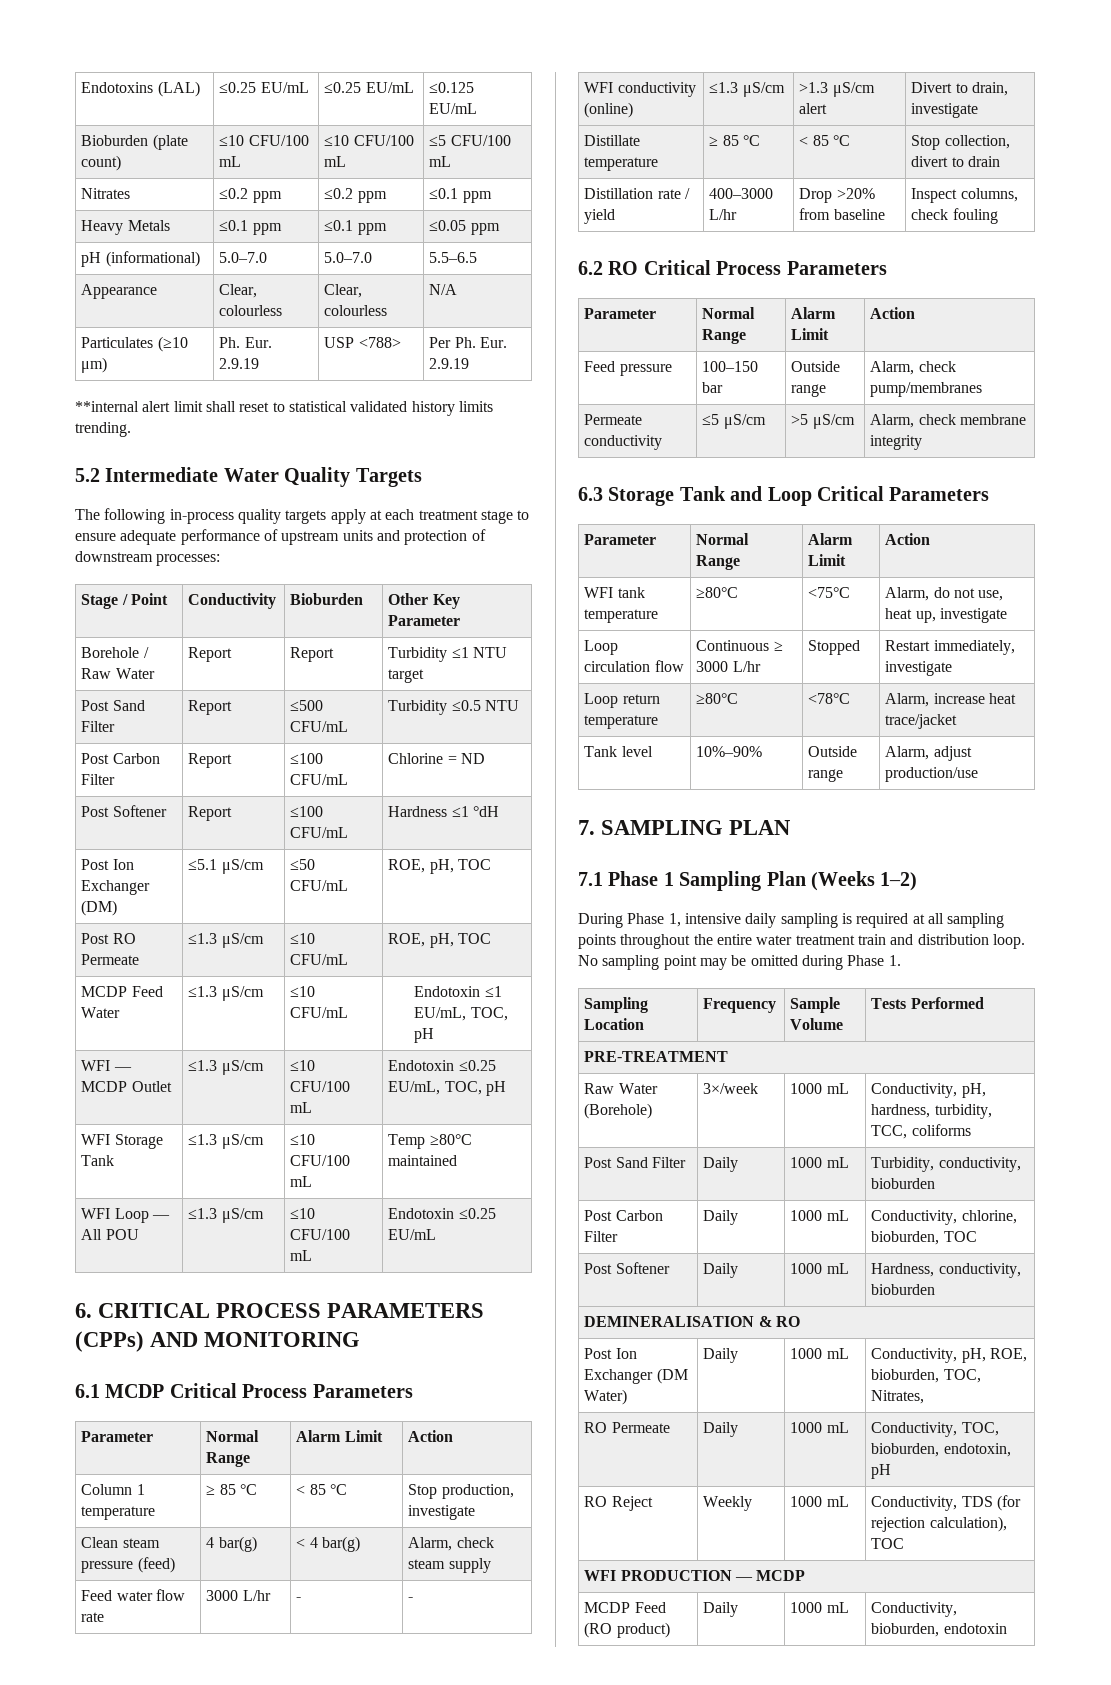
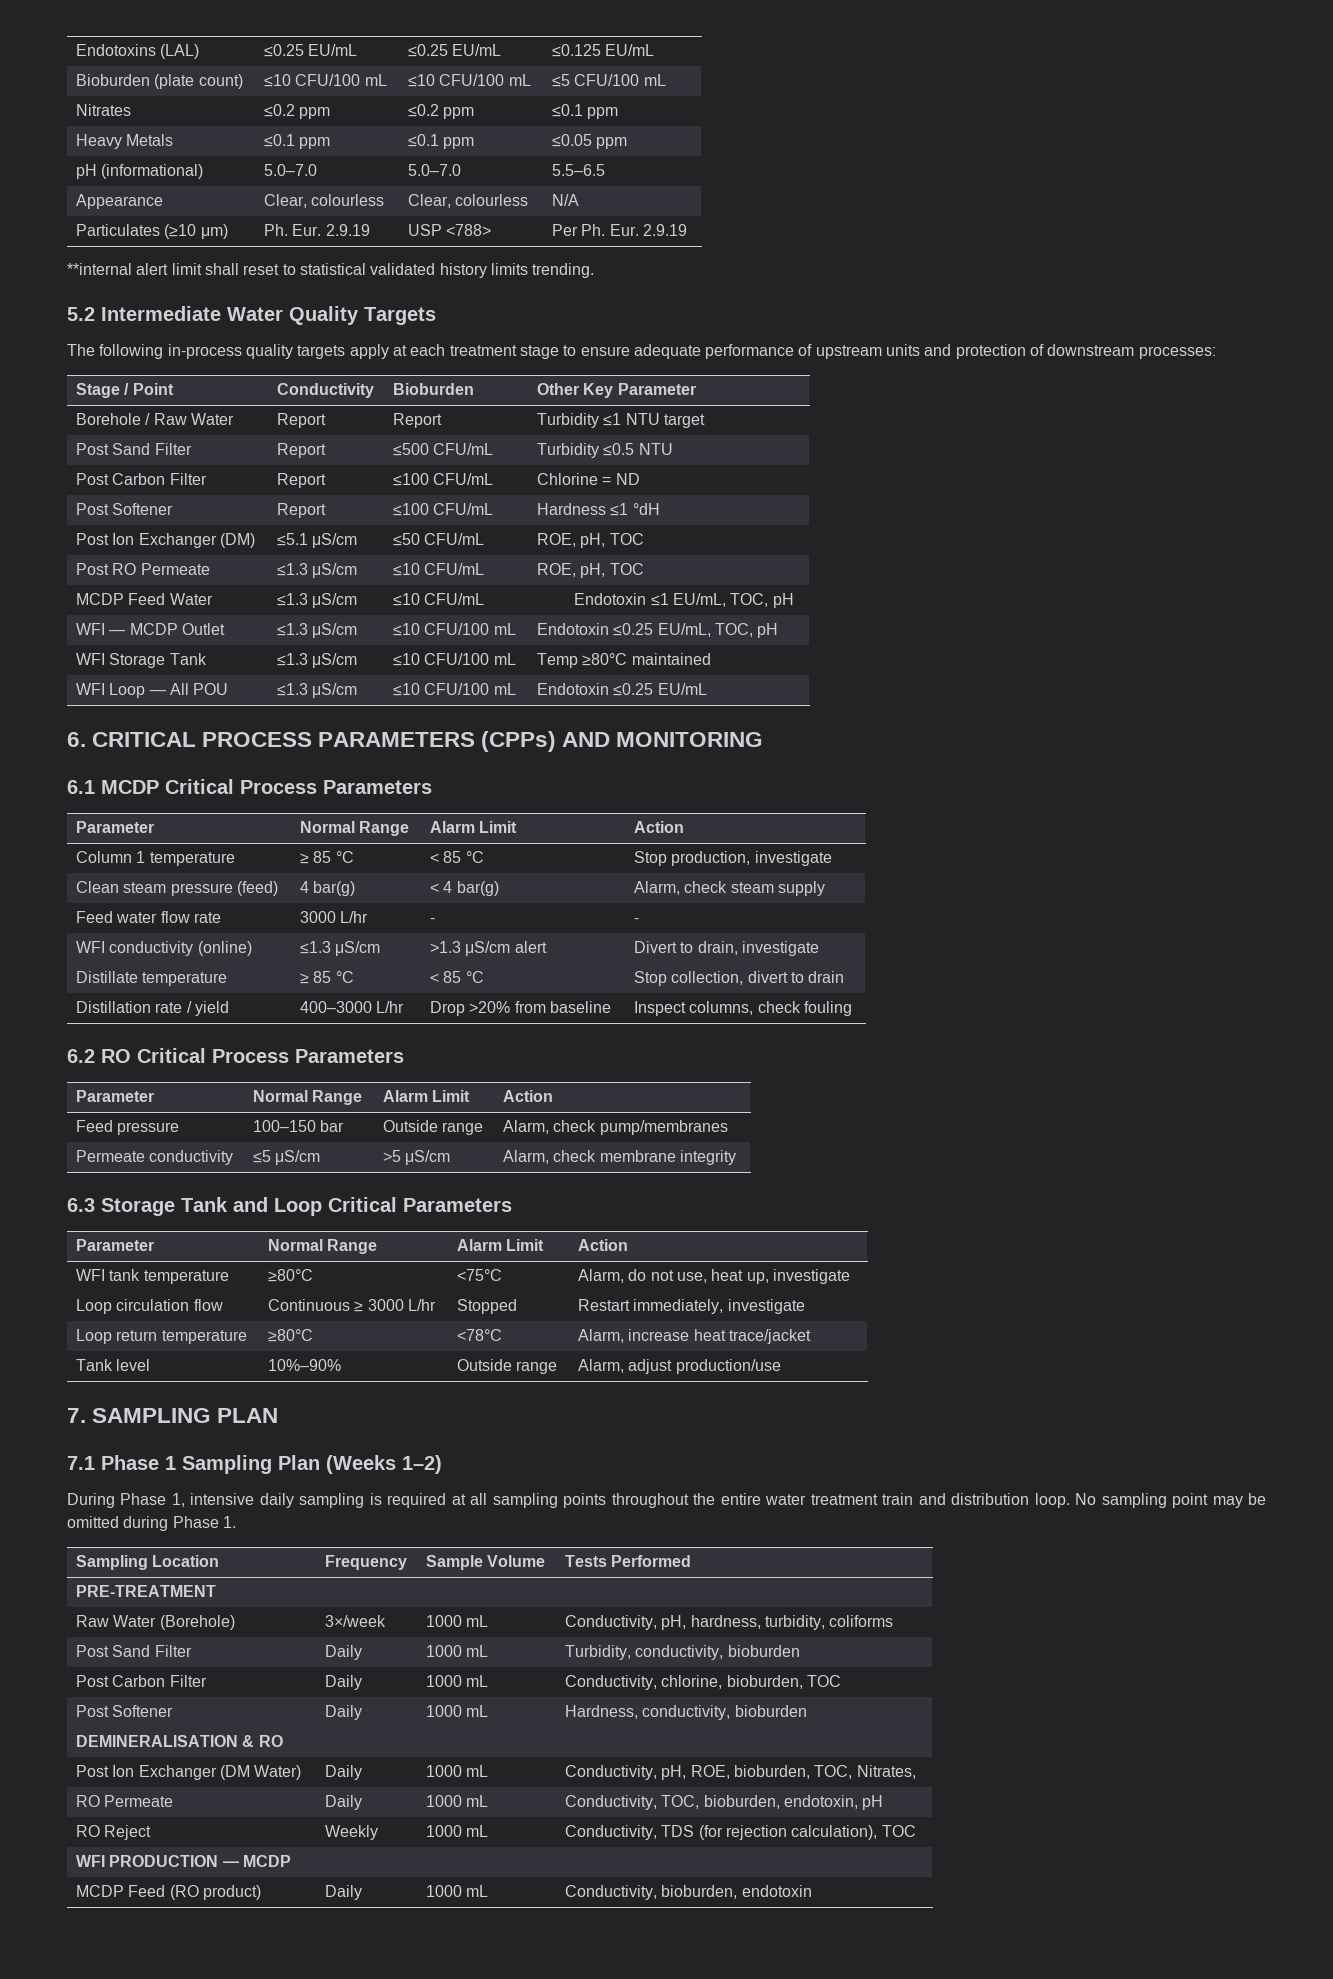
[871,1125,908,1139] TCC, -> (825, 1622) none

